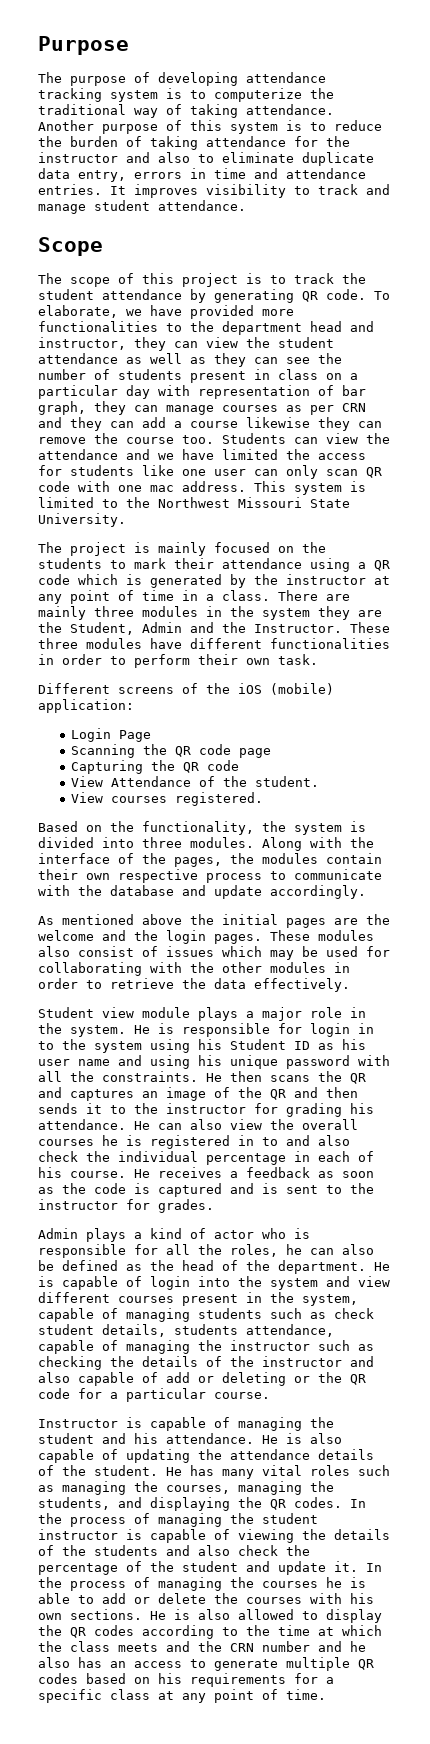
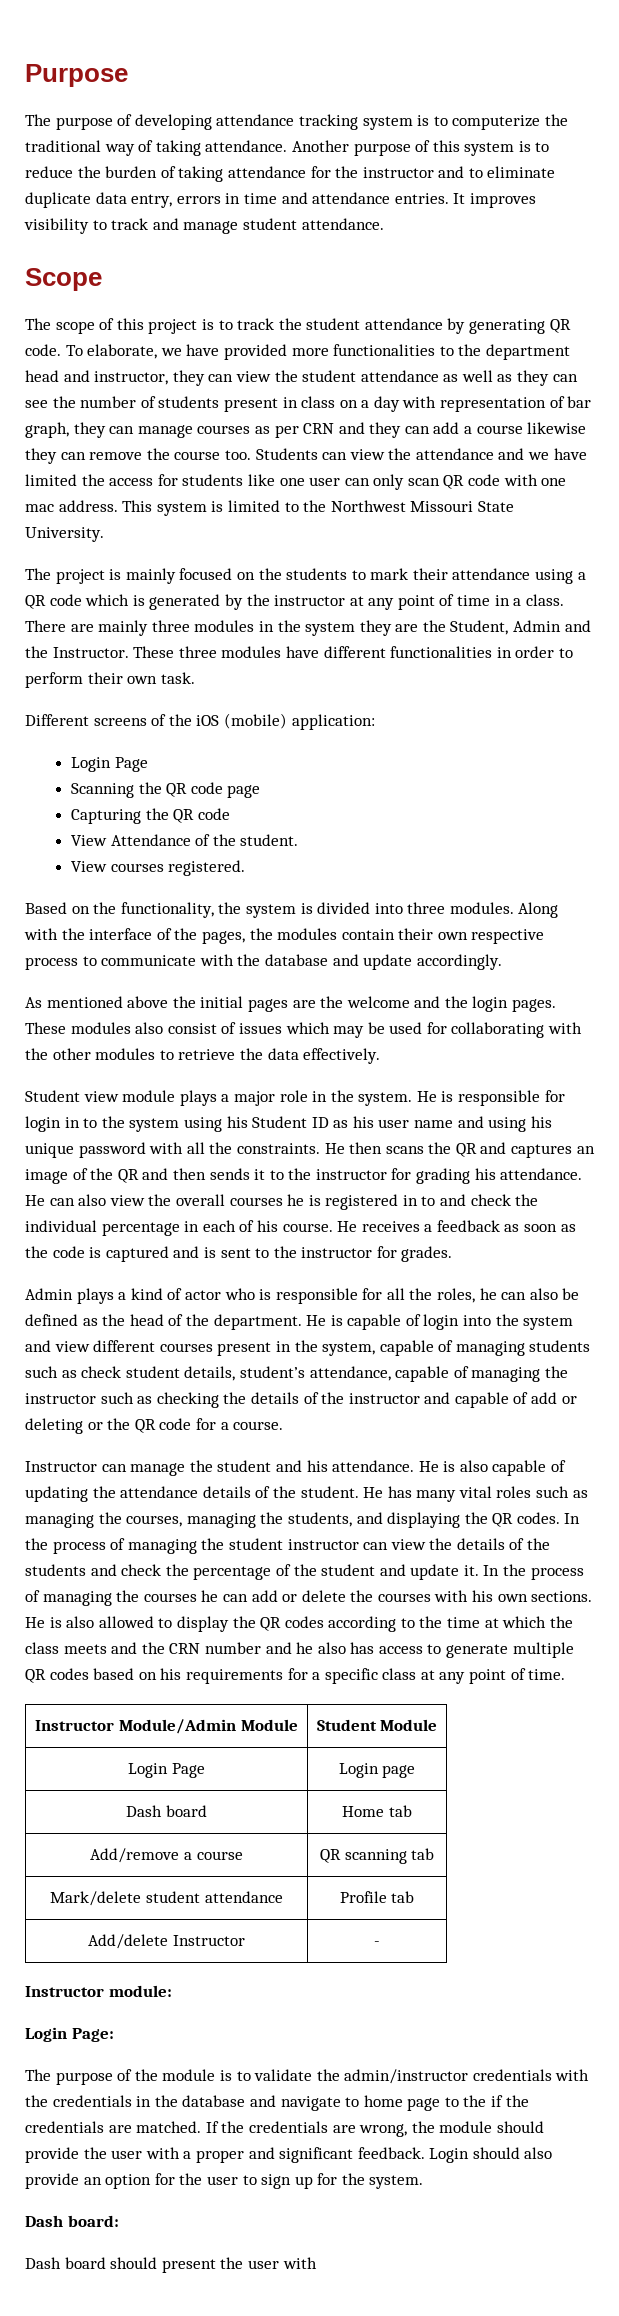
[158,152,190,163] also -> (465, 172) none
[38,385,118,399] particular -> (370, 404) none
[334,962,350,973] [38,978,78,989] in order -> (156, 1054) none
[318,1135,350,1146] also -> (467, 1200) none
[174,1324,238,1335] students -> [239,1366,305,1378] student’s
[38,1372,70,1383] also -> (451, 1398) none
[126,1388,206,1402] particular -> (229, 1426) none
[126,1417,302,1431] is capable of managing -> [101,1463,186,1476] can manage
[126,1529,294,1543] is capable of viewing -> [363,1539,426,1550] can view
[198,1545,230,1556] also -> (117, 1570) none
[350,1577,366,1588] [38,1593,94,1604] is able to -> [222,1594,248,1602] can
[110,1661,126,1668] an -> (375, 1648) none
(326, 1694) none -> [35,1719,298,1734] [316,1719,438,1731] [128,1763,205,1778] [338,1763,416,1778] [126,1805,207,1817] [342,1805,412,1817] [90,1848,243,1863] [319,1848,435,1864] [50,1891,283,1906] [339,1891,415,1903] [88,1934,245,1949] [374,1941,380,1946] [25,1985,172,1997] [25,2027,114,2042] [25,2069,590,2085] [25,2095,529,2111] [25,2121,544,2137] [25,2147,553,2163] [25,2173,424,2189] [25,2215,119,2227] [25,2257,317,2273] // Instructor Module/Admin Module | Student Module // Login Page | Login page // Dash board | Home tab // Add/remove a course | QR scanning tab // Mark/delete student attendance | Profile tab // Add/delete Instructor | - // Instructor module: // Login Page: // The purpose of the module is to validate the admin/instructor credentials with the credentials in the database and navigate to home page to the if the credentials are matched. If the credentials are wrong, the module should provide the user with a proper and significant feedback. Login should also provide an option for the user to sign up for the system. // Dash board: // Dash board should present the user with

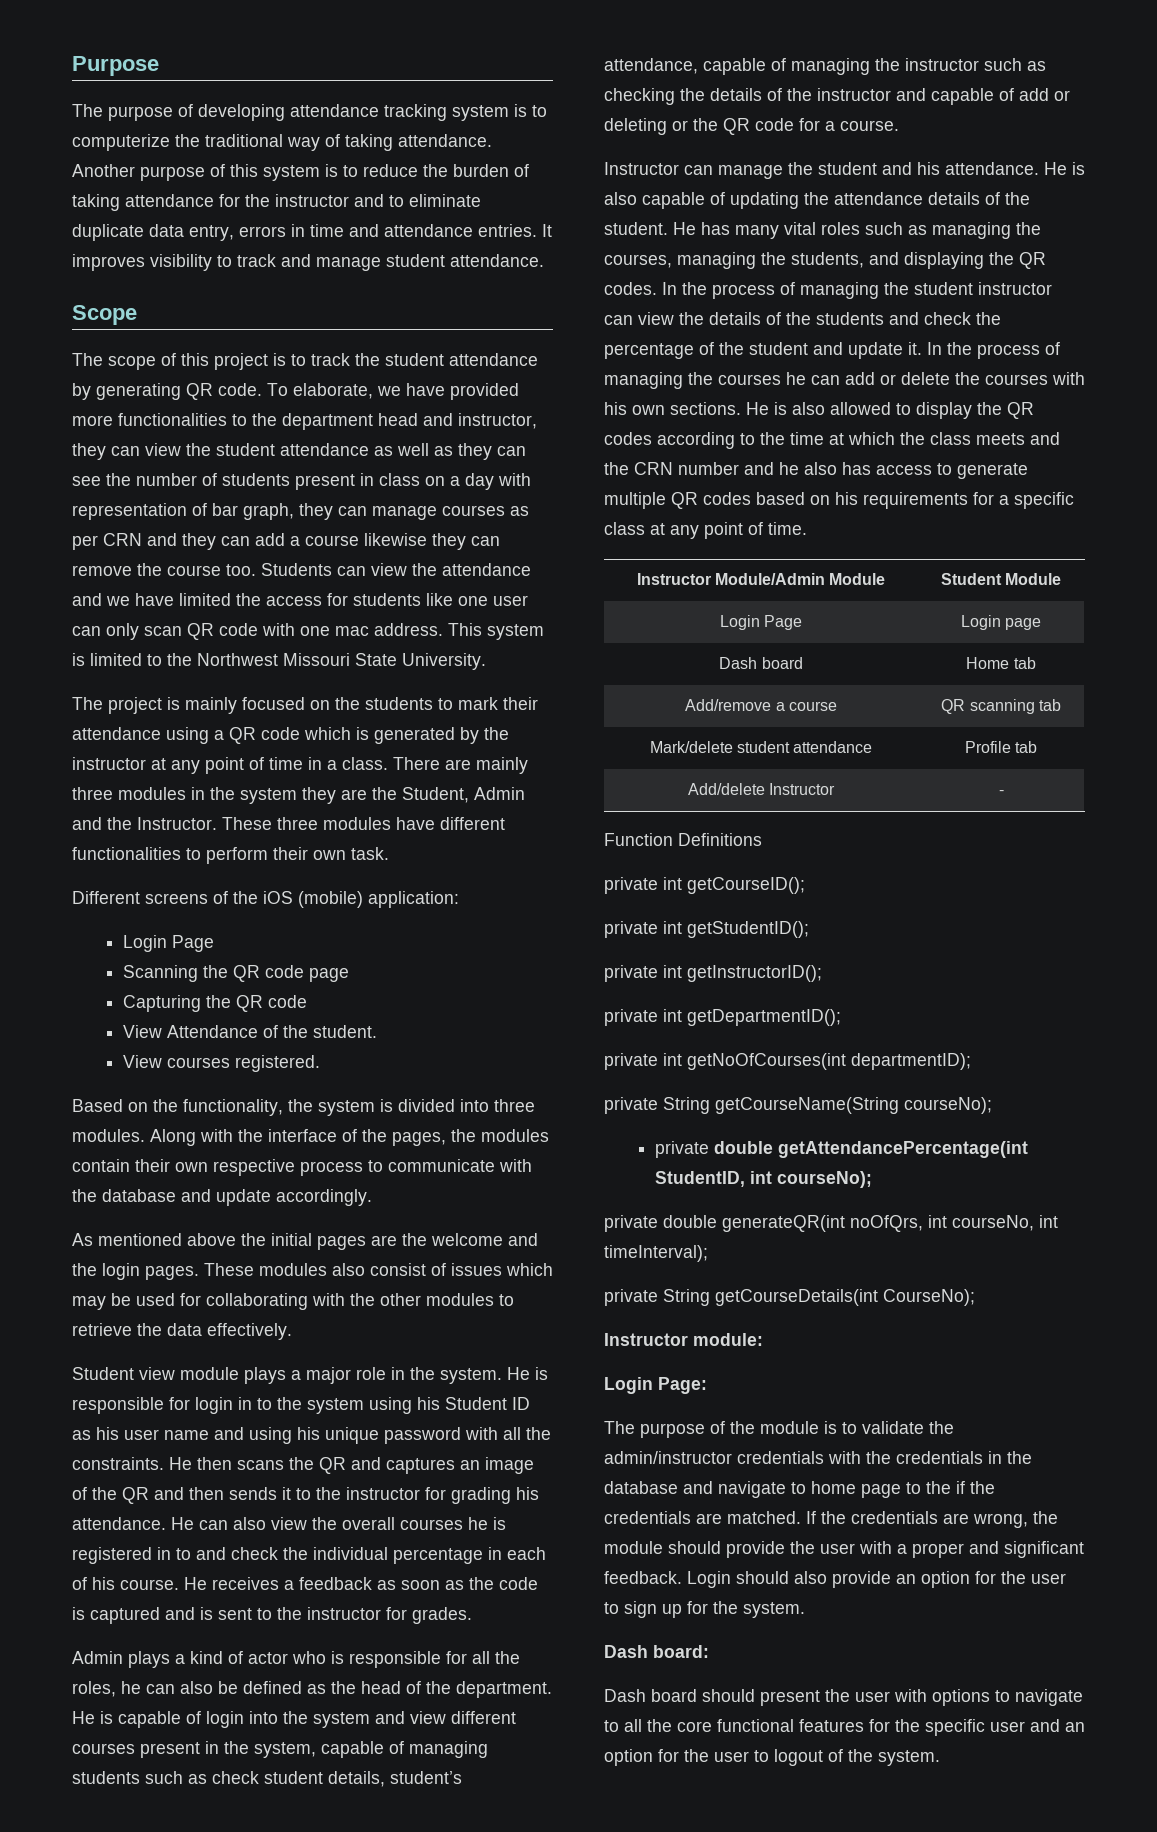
[496,646,555,658] in order -> (181, 853) none
(380, 1943) none -> [604,833,762,846] [604,877,805,894] [604,921,809,938] [604,965,822,982] [604,1009,841,1026] [604,1053,971,1070] [604,1097,992,1114] [655,1141,1029,1158] [655,1171,873,1188] [604,1215,1058,1232] [604,1245,708,1262] [604,1289,975,1306] // Function Definitions // private int getCourseID(); // private int getStudentID(); // private int getInstructorID(); // private int getDepartmentID(); // private int getNoOfCourses(int departmentID); // private String getCourseName(String courseNo); // private double getAttendancePercentage(int StudentID, int courseNo); // private double generateQR(int noOfQrs, int courseNo, int timeInterval); // private String getCourseDetails(int CourseNo);
(317, 2263) none -> [932,1689,1083,1706] [604,1719,1085,1736] [604,1749,940,1766] options to navigate to all the core functional features for the specific user and an option for the user to logout of the system.

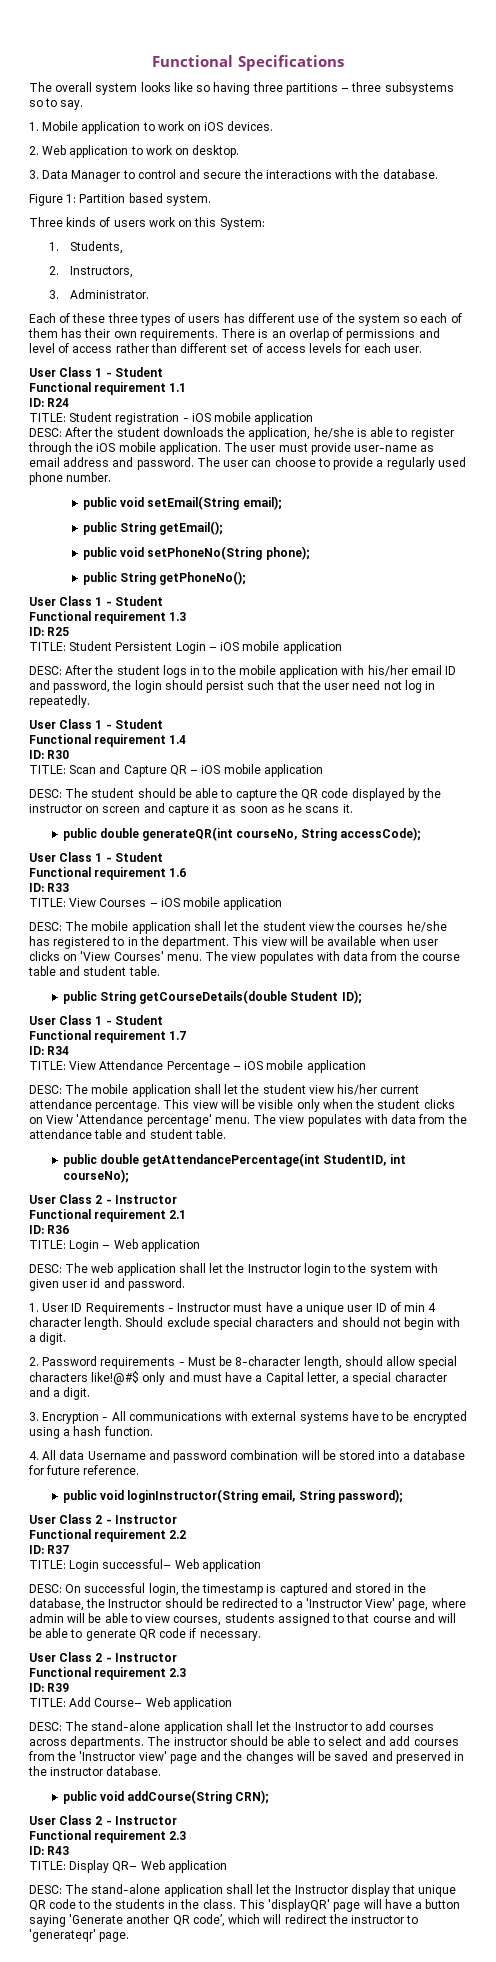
[72,56,159,76] [72,104,547,121] [72,134,492,151] [72,164,529,181] [72,194,481,211] [72,224,552,241] [72,254,544,271] [72,305,137,325] [72,353,538,370] [72,383,519,400] [72,413,537,430] [72,443,526,460] [72,473,531,490] [72,503,529,520] [72,533,500,550] [72,563,531,576] [72,593,528,606] [72,623,544,640] [72,653,486,670] [72,697,538,714] [72,727,509,744] [72,757,528,774] [72,787,525,804] [72,817,505,830] [72,847,389,864] [72,891,459,908] [123,935,215,952] [123,965,350,982] [123,995,308,1012] [123,1025,378,1038] [123,1055,321,1072] [72,1099,535,1116] [72,1129,549,1146] [72,1159,532,1176] [72,1189,372,1206] [72,1233,538,1250] [72,1263,553,1280] [72,1293,514,1310] [72,1323,292,1340] [72,1367,548,1384] [72,1397,530,1414] [72,1427,551,1444] [72,1457,534,1474] [72,1487,539,1504] [72,1517,506,1530] [72,1547,546,1564] [72,1577,538,1590] [72,1607,472,1624] [72,1651,520,1668] [72,1681,552,1698] [72,1711,516,1728] [72,1741,488,1758] [72,1771,462,1787] [604,58,1046,75] [604,88,1070,105] [604,118,899,135] [604,162,1085,179] [604,192,1030,209] [604,222,1041,239] [604,252,1046,269] [604,282,1052,299] [604,312,1001,325] [604,342,1060,359] [604,372,1085,389] [604,402,1034,419] [604,432,1060,449] [604,462,1028,479] [604,492,1074,509] [604,522,807,539] [636,573,886,585] [940,573,1062,585] [719,615,803,630] [960,615,1042,630] [719,657,803,669] [966,657,1036,669] [685,699,837,711] [941,699,1061,714] [649,741,873,753] [964,741,1038,753] [687,783,836,795] [998,790,1004,795] [604,833,762,846] [604,877,805,894] [604,921,809,938] [604,965,822,982] [604,1009,841,1026] [604,1053,971,1070] [604,1097,992,1114] [655,1141,710,1158] Purpose // The purpose of developing attendance tracking system is to computerize the traditional way of taking attendance. Another purpose of this system is to reduce the burden of taking attendance for the instructor and to eliminate duplicate data entry, errors in time and attendance entries. It improves visibility to track and manage student attendance. // Scope // The scope of this project is to track the student attendance by generating QR code. To elaborate, we have provided more functionalities to the department head and instructor, they can view the student attendance as well as they can see the number of students present in class on a day with representation of bar graph, they can manage courses as per CRN and they can add a course likewise they can remove the course too. Students can view the attendance and we have limited the access for students like one user can only scan QR code with one mac address. This system is limited to the Northwest Missouri State University. // The project is mainly focused on the students to mark their attendance using a QR code which is generated by the instructor at any point of time in a class. There are mainly three modules in the system they are the Student, Admin and the Instructor. These three modules have different functionalities to perform their own task. // Different screens of the iOS (mobile) application: // Login Page // Scanning the QR code page // Capturing the QR code // View Attendance of the student. // View courses registered. // Based on the functionality, the system is divided into three modules. Along with the interface of the pages, the modules contain their own respective process to communicate with the database and update accordingly. // As mentioned above the initial pages are the welcome and the login pages. These modules also consist of issues which may be used for collaborating with the other modules to retrieve the data effectively. // Student view module plays a major role in the system. He is responsible for login in to the system using his Student ID as his user name and using his unique password with all the constraints. He then scans the QR and captures an image of the QR and then sends it to the instructor for grading his attendance. He can also view the overall courses he is registered in to and check the individual percentage in each of his course. He receives a feedback as soon as the code is captured and is sent to the instructor for grades. // Admin plays a kind of actor who is responsible for all the roles, he can also be defined as the head of the department. He is capable of login into the system and view different courses present in the system, capable of managing students such as check student details, student’s attendance, capable of managing the instructor such as checking the details of the instructor and capable of add or deleting or the QR code for a course. // Instructor can manage the student and his attendance. He is also capable of updating the attendance details of the student. He has many vital roles such as managing the courses, managing the students, and displaying the QR codes. In the process of managing the student instructor can view the details of the students and check the percentage of the student and update it. In the process of managing the courses he can add or delete the courses with his own sections. He is also allowed to display the QR codes according to the time at which the class meets and the CRN number and he also has access to generate multiple QR codes based on his requirements for a specific class at any point of time. // Instructor Module/Admin Module | Student Module // Login Page | Login page // Dash board | Home tab // Add/remove a course | QR scanning tab // Mark/delete student attendance | Profile tab // Add/delete Instructor | - // Function Definitions // private int getCourseID(); // private int getStudentID(); // private int getInstructorID(); // private int getDepartmentID(); // private int getNoOfCourses(int departmentID); // private String getCourseName(String courseNo); // private -> [152,55,344,71] [29,82,454,95] [29,98,84,110] [29,121,273,134] [29,145,240,158] [29,169,438,182] [29,193,211,206] [29,217,265,230] [49,241,123,254] [49,266,133,278] [49,289,149,299] [29,313,462,326] [28,328,440,341] [29,343,422,353] [29,367,163,377] [29,382,187,395] [29,398,70,407] [29,412,314,425] [29,427,454,440] [28,442,435,455] [29,457,466,470] [29,472,112,485] [82,496,282,510] [82,521,224,535] [82,546,310,560] [82,571,247,585] [29,596,163,606] [29,611,187,624] [29,627,70,636] [29,641,342,654] [29,665,457,678] [29,680,436,693] [29,695,90,708] [29,719,163,729] [29,734,187,747] [29,750,70,759] [29,764,323,777] [29,788,442,801] [29,803,353,816] [62,827,421,841] [29,852,163,862] [29,867,187,880] [29,883,70,892] [29,897,283,910] [29,921,447,934] [29,936,438,949] [29,951,460,964] [28,966,160,976] [62,990,362,1004] [29,1015,163,1025] [29,1030,187,1043] [29,1046,70,1055] [29,1060,366,1073] [29,1084,420,1097] [29,1099,455,1112] [29,1114,467,1127] [29,1129,226,1139] [62,1154,97,1167] Functional Specifications // The overall system looks like so having three partitions – three subsystems so to say. // 1. Mobile application to work on iOS devices. // 2. Web application to work on desktop. // 3. Data Manager to control and secure the interactions with the database. // Figure 1: Partition based system. // Three kinds of users work on this System: // 1. Students, // 2. Instructors, // 3. Administrator. // Each of these three types of users has different use of the system so each of them has their own requirements. There is an overlap of permissions and level of access rather than different set of access levels for each user. // User Class 1 - Student // Functional requirement 1.1 // ID: R24 // TITLE: Student registration - iOS mobile application // DESC: After the student downloads the application, he/she is able to register through the iOS mobile application. The user must provide user-name as email address and password. The user can choose to provide a regularly used phone number. // public void setEmail(String email); // public String getEmail(); // public void setPhoneNo(String phone); // public String getPhoneNo(); // User Class 1 - Student // Functional requirement 1.3 // ID: R25 // TITLE: Student Persistent Login – iOS mobile application // DESC: After the student logs in to the mobile application with his/her email ID and password, the login should persist such that the user need not log in repeatedly. // User Class 1 - Student // Functional requirement 1.4 // ID: R30 // TITLE: Scan and Capture QR – iOS mobile application // DESC: The student should be able to capture the QR code displayed by the instructor on screen and capture it as soon as he scans it. // public double generateQR(int courseNo, String accessCode); // User Class 1 - Student // Functional requirement 1.6 // ID: R33 // TITLE: View Courses – iOS mobile application // DESC: The mobile application shall let the student view the courses he/she has registered to in the department. This view will be available when user clicks on 'View Courses' menu. The view populates with data from the course table and student table. // public String getCourseDetails(double Student ID); // User Class 1 - Student // Functional requirement 1.7 // ID: R34 // TITLE: View Attendance Percentage – iOS mobile application // DESC: The mobile application shall let the student view his/her current attendance percentage. This view will be visible only when the student clicks on View 'Attendance percentage' menu. The view populates with data from the attendance table and student table. // public
[604,1215,1058,1232] [604,1245,708,1262] [604,1289,975,1306] [604,1333,763,1346] [604,1377,707,1394] [604,1421,954,1438] [604,1451,1032,1464] [604,1481,995,1498] [604,1511,1058,1528] [604,1541,1084,1558] [604,1571,1066,1588] [604,1601,805,1618] [604,1645,709,1658] [604,1689,1083,1706] [604,1719,1085,1736] [604,1749,940,1766] private double generateQR(int noOfQrs, int courseNo, int timeInterval); // private String getCourseDetails(int CourseNo); // Instructor module: // Login Page: // The purpose of the module is to validate the admin/instructor credentials with the credentials in the database and navigate to home page to the if the credentials are matched. If the credentials are wrong, the module should provide the user with a proper and significant feedback. Login should also provide an option for the user to sign up for the system. // Dash board: // Dash board should present the user with options to navigate to all the core functional features for the specific user and an option for the user to logout of the system. -> [29,1194,177,1204] [29,1209,187,1222] [29,1225,70,1234] [29,1239,200,1252] [29,1263,438,1276] [29,1278,185,1291] [29,1302,437,1315] [29,1317,461,1330] [29,1332,67,1345] [29,1356,458,1369] [29,1371,447,1385] [29,1387,91,1400] [29,1411,467,1424] [29,1426,153,1439] [29,1450,465,1463] [28,1465,140,1475] [62,1489,403,1503] [29,1514,177,1524] [29,1529,187,1542] [29,1545,70,1554] [29,1559,261,1572] [29,1583,426,1596] [29,1598,466,1611] [29,1613,457,1626] [29,1628,261,1641] [29,1652,177,1662] [29,1667,187,1680] [29,1683,70,1692] [29,1697,232,1710] [29,1721,435,1734] [29,1736,459,1749] [28,1751,465,1764] [28,1766,162,1776] [62,1790,270,1804] [29,1815,177,1825] [29,1830,187,1843] [29,1846,70,1855] [29,1860,227,1873] [29,1884,457,1897] [29,1899,461,1912] [29,1914,419,1927] [29,1929,130,1942] User Class 2 - Instructor // Functional requirement 2.1 // ID: R36 // TITLE: Login – Web application // DESC: The web application shall let the Instructor login to the system with given user id and password. // 1. User ID Requirements - Instructor must have a unique user ID of min 4 character length. Should exclude special characters and should not begin with a digit. // 2. Password requirements - Must be 8-character length, should allow special characters like!@#$ only and must have a Capital letter, a special character and a digit. // 3. Encryption - All communications with external systems have to be encrypted using a hash function. // 4. All data Username and password combination will be stored into a database for future reference. // public void loginInstructor(String email, String password); // User Class 2 - Instructor // Functional requirement 2.2 // ID: R37 // TITLE: Login successful– Web application // DESC: On successful login, the timestamp is captured and stored in the database, the Instructor should be redirected to a 'Instructor View' page, where admin will be able to view courses, students assigned to that course and will be able to generate QR code if necessary. // User Class 2 - Instructor // Functional requirement 2.3 // ID: R39 // TITLE: Add Course– Web application // DESC: The stand-alone application shall let the Instructor to add courses across departments. The instructor should be able to select and add courses from the 'Instructor view' page and the changes will be saved and preserved in the instructor database. // public void addCourse(String CRN); // User Class 2 - Instructor // Functional requirement 2.3 // ID: R43 // TITLE: Display QR– Web application // DESC: The stand-alone application shall let the Instructor display that unique QR code to the students in the class. This 'displayQR' page will have a button saying 'Generate another QR code’, which will redirect the instructor to 'generateqr' page.

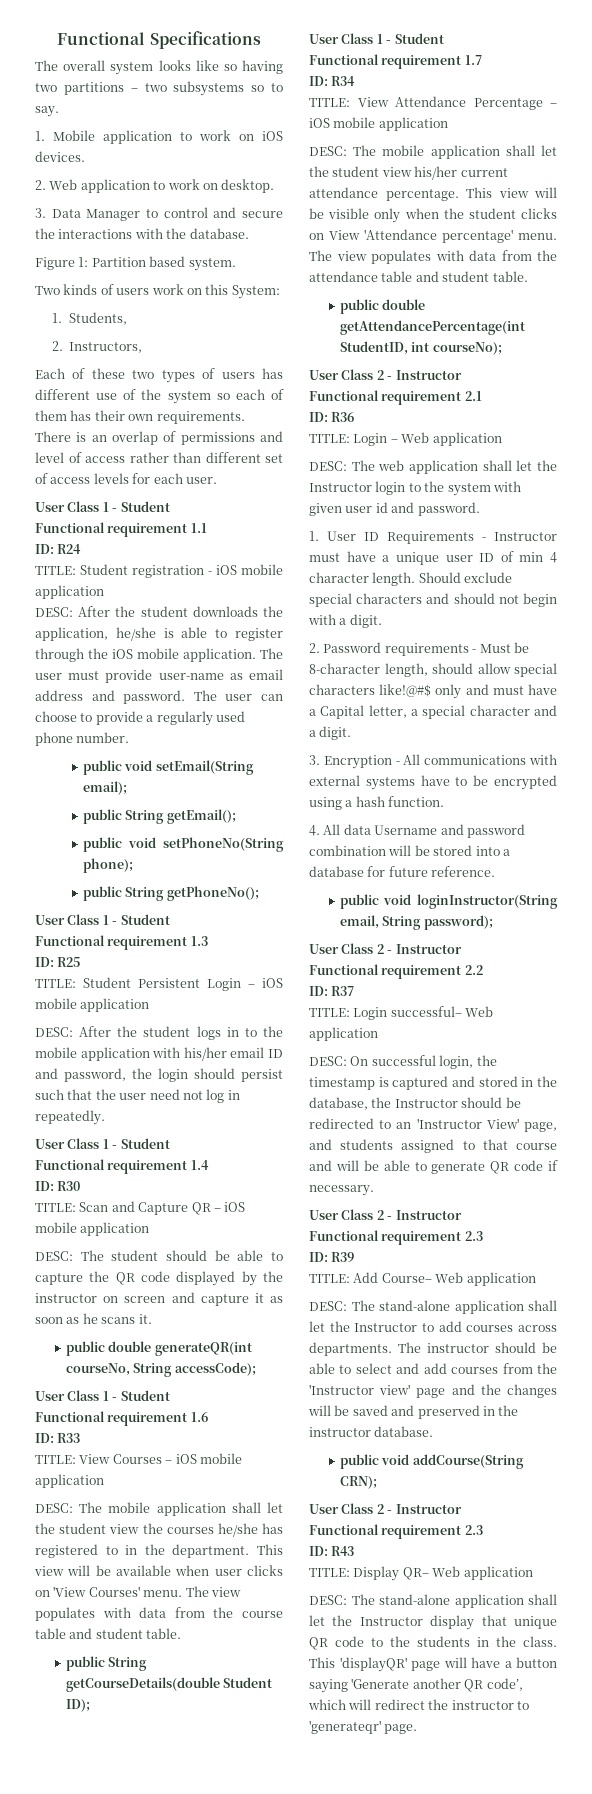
[252,82,283,92] three -> [35,83,57,92] two
[351,82,382,92] three -> [144,83,167,92] two
[29,217,63,227] Three -> [35,286,60,295] Two
[49,289,149,299] // 3. Administrator. -> (143, 347) none
[107,313,138,323] three -> [132,370,155,379] two
[295,1601,303,1608] a -> [396,1122,412,1129] an
[431,1598,466,1608] [29,1613,222,1626] where admin will be able to view courses, -> [309,1139,332,1150] and

